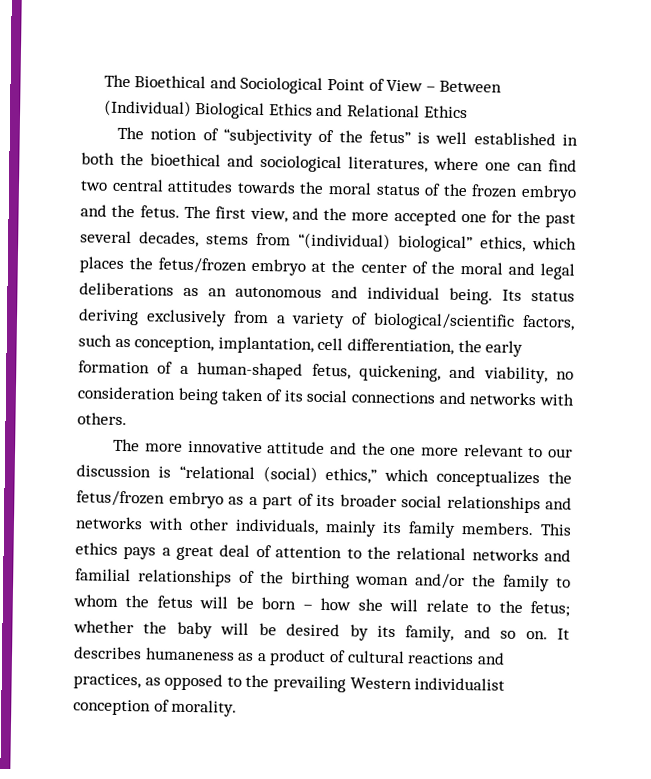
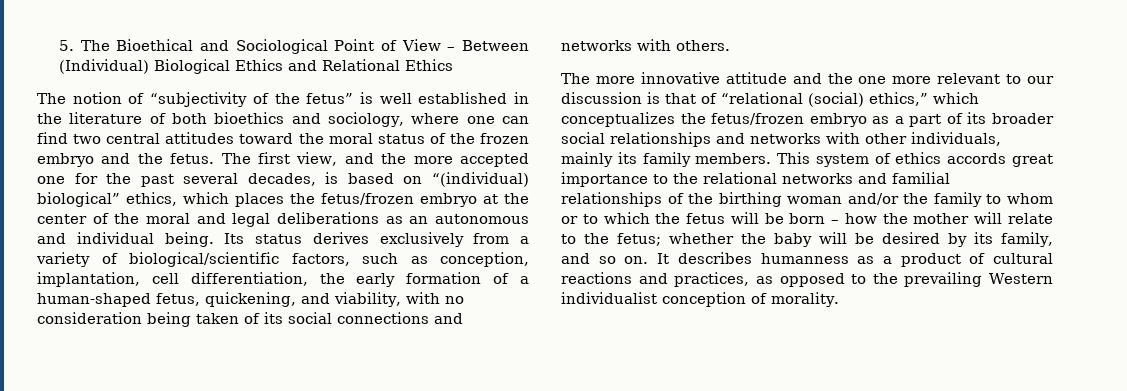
(103, 81) none -> [59,40,75,51] 5.
[81,152,428,173] both the bioethical and sociological literatures, -> [37,112,405,127] the literature of both bioethics and sociology,
[236,180,296,194] towards -> [239,133,294,144] toward
[206,232,291,246] stems from -> [325,172,423,184] is based on
[78,308,139,326] deriving -> [312,232,369,244] derives
(548, 375) none -> [405,292,440,304] with
(171, 472) none -> [665,93,717,104] that of
[75,542,343,561] ethics pays a great deal of attention -> [815,152,1053,167] [561,172,648,187] system of ethics accords great importance
(118, 600) none -> [561,212,650,224] or to which
[357,598,383,611] she -> [882,213,970,224] the mother
[144,647,235,661] humaneness -> [760,253,849,264] humanness

